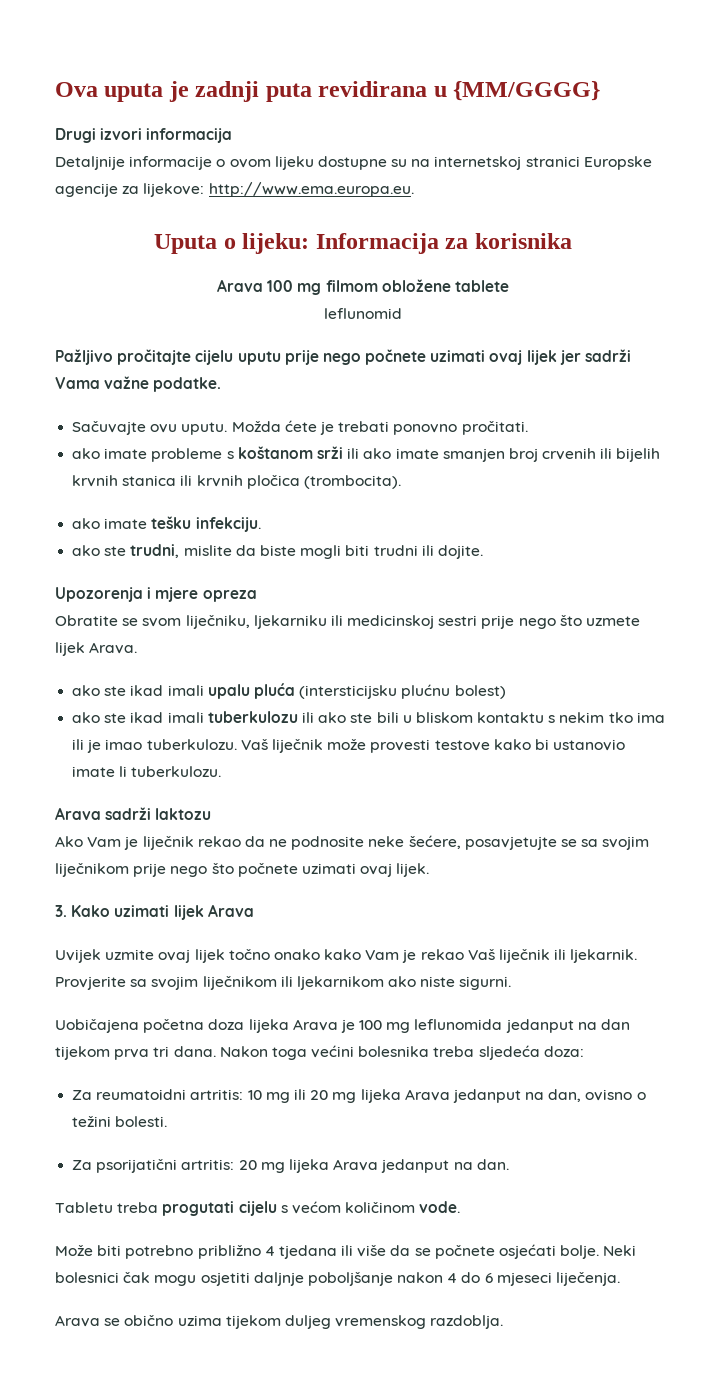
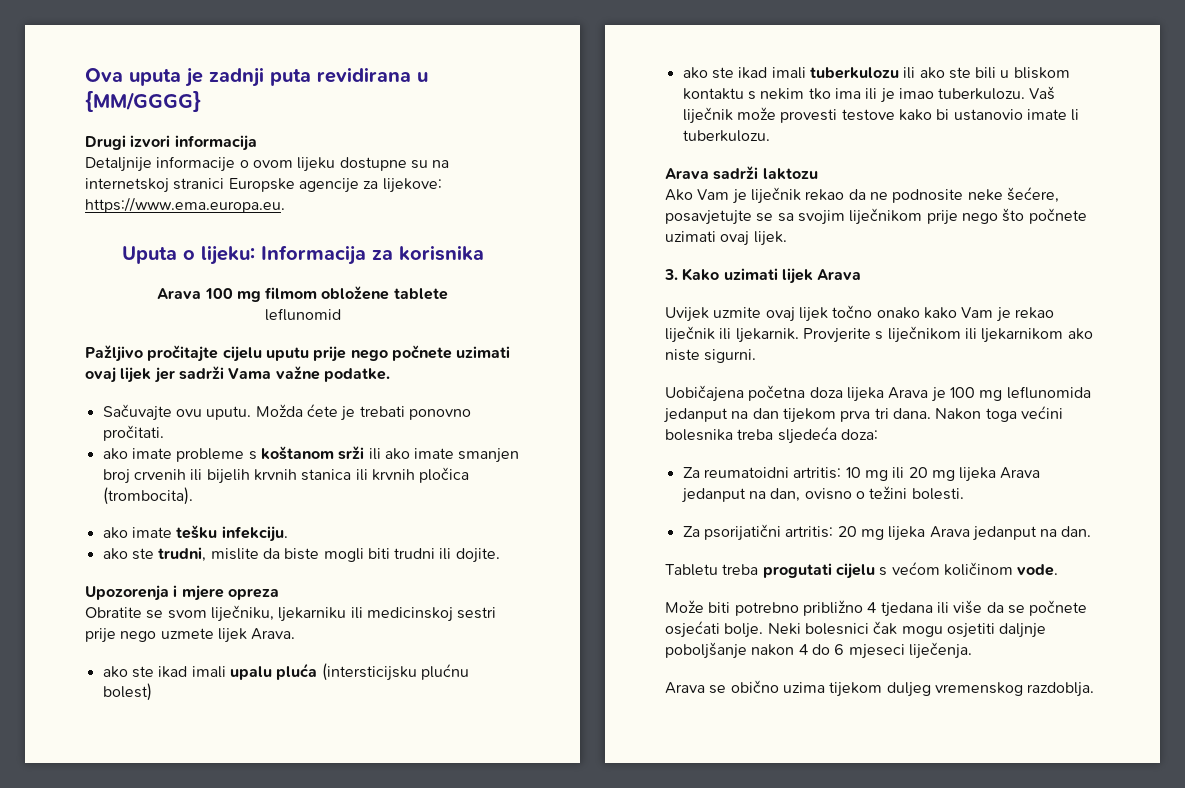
[208,182,414,197] http://www.ema.europa.eu. -> [85,197,285,213] https://www.ema.europa.eu.
[559,615,582,626] što -> (157, 636) none
[467,949,495,960] Vaš -> (1054, 313) none
[130,976,199,990] sa svojim -> [875,331,884,340] s

